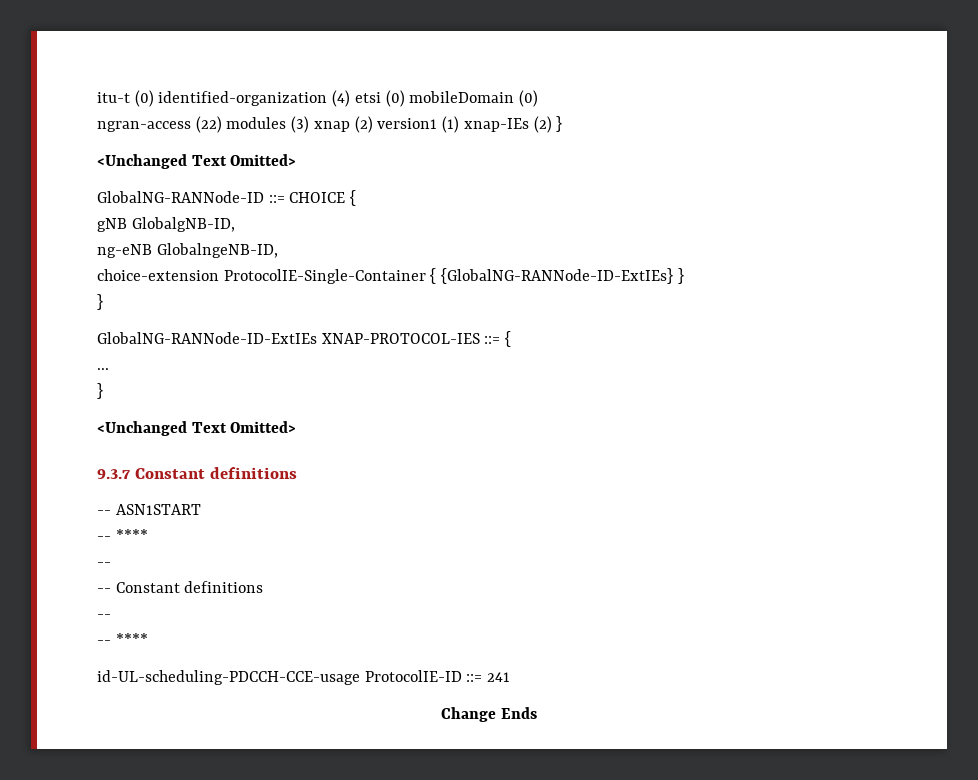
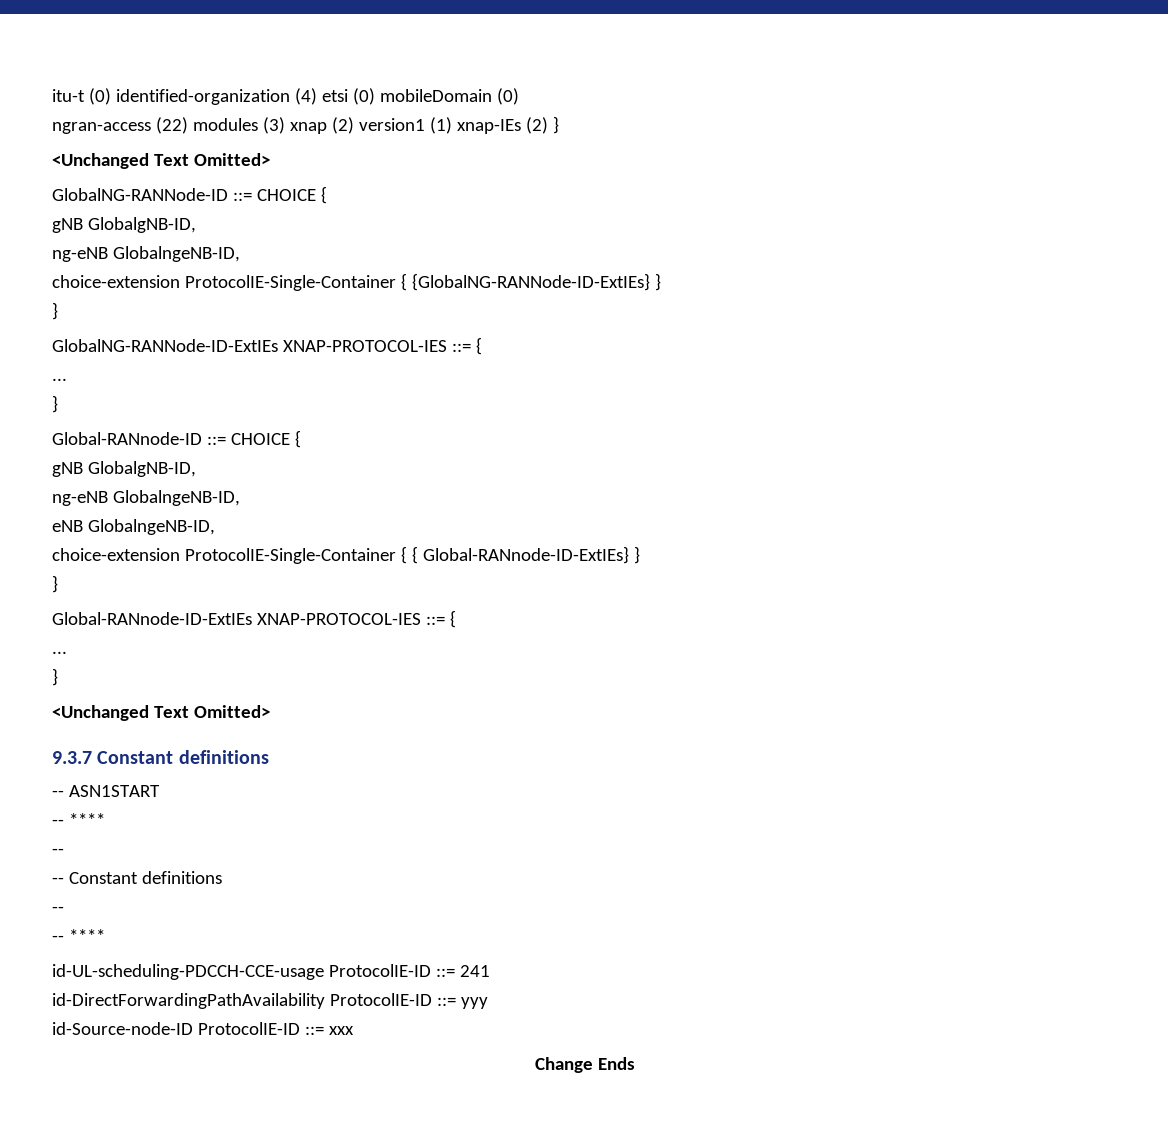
(103, 391) none -> [52,430,301,448] [52,461,196,477] [52,490,240,506] [52,519,215,535] [52,546,640,564] [52,575,58,593] [52,610,456,628] [52,651,67,654] [52,668,58,686] // Global-RANnode-ID ::= CHOICE { // gNB GlobalgNB-ID, // ng-eNB GlobalngeNB-ID, // eNB GlobalngeNB-ID, // choice-extension ProtocolIE-Single-Container { { Global-RANnode-ID-ExtIEs} } // } // Global-RANnode-ID-ExtIEs XNAP-PROTOCOL-IES ::= { // ... // }
(511, 677) none -> [52,993,488,1009] [52,1022,354,1035] // id-DirectForwardingPathAvailability ProtocolIE-ID ::= yyy // id-Source-node-ID ProtocolIE-ID ::= xxx

